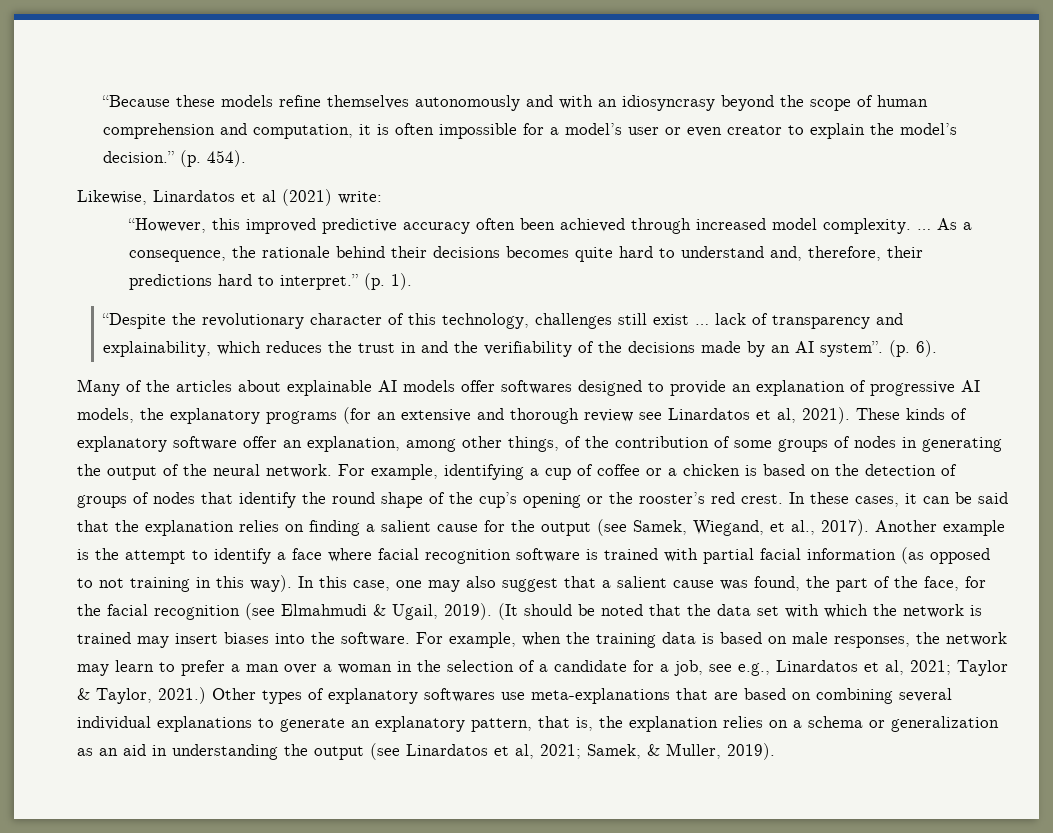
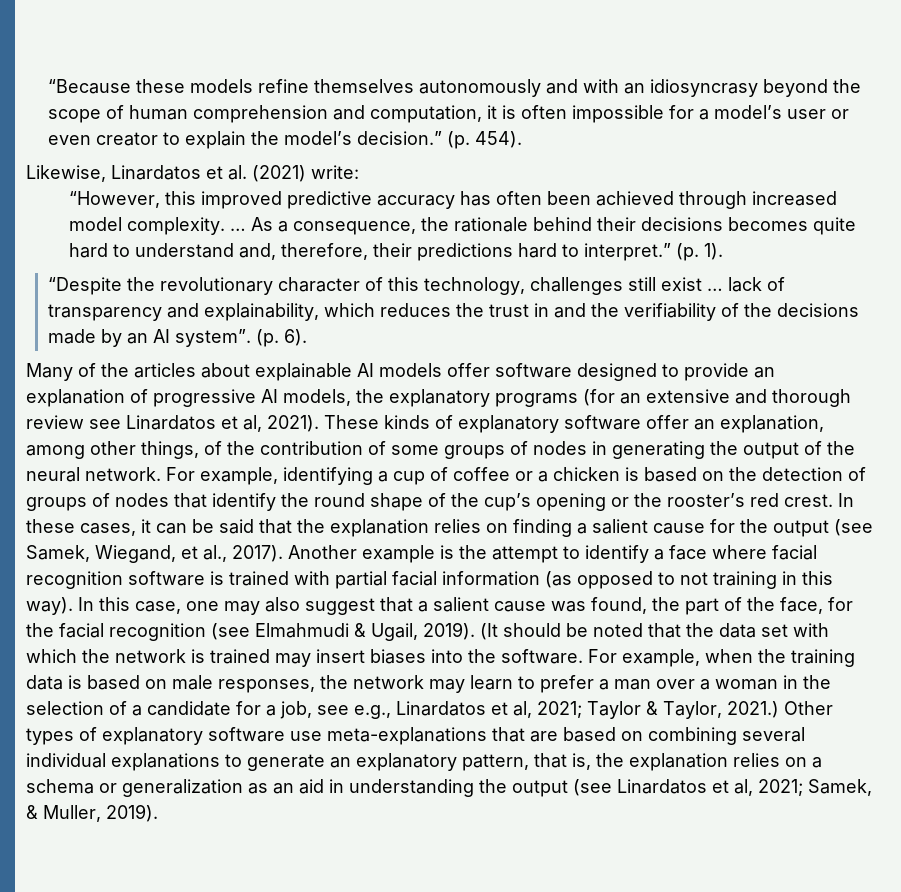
[262,190,276,202] al -> [228,165,247,180] al.
(470, 228) none -> [460,191,492,206] has
[501,380,572,394] softwares -> [495,363,572,378] software
[424,688,495,702] softwares -> [208,727,285,742] software

